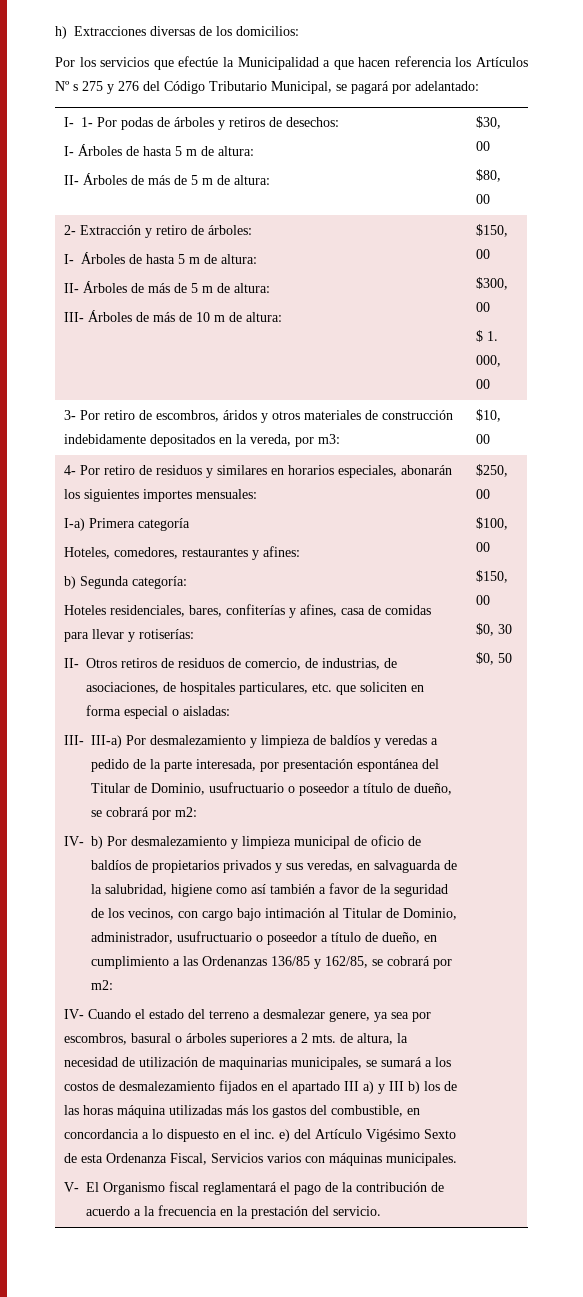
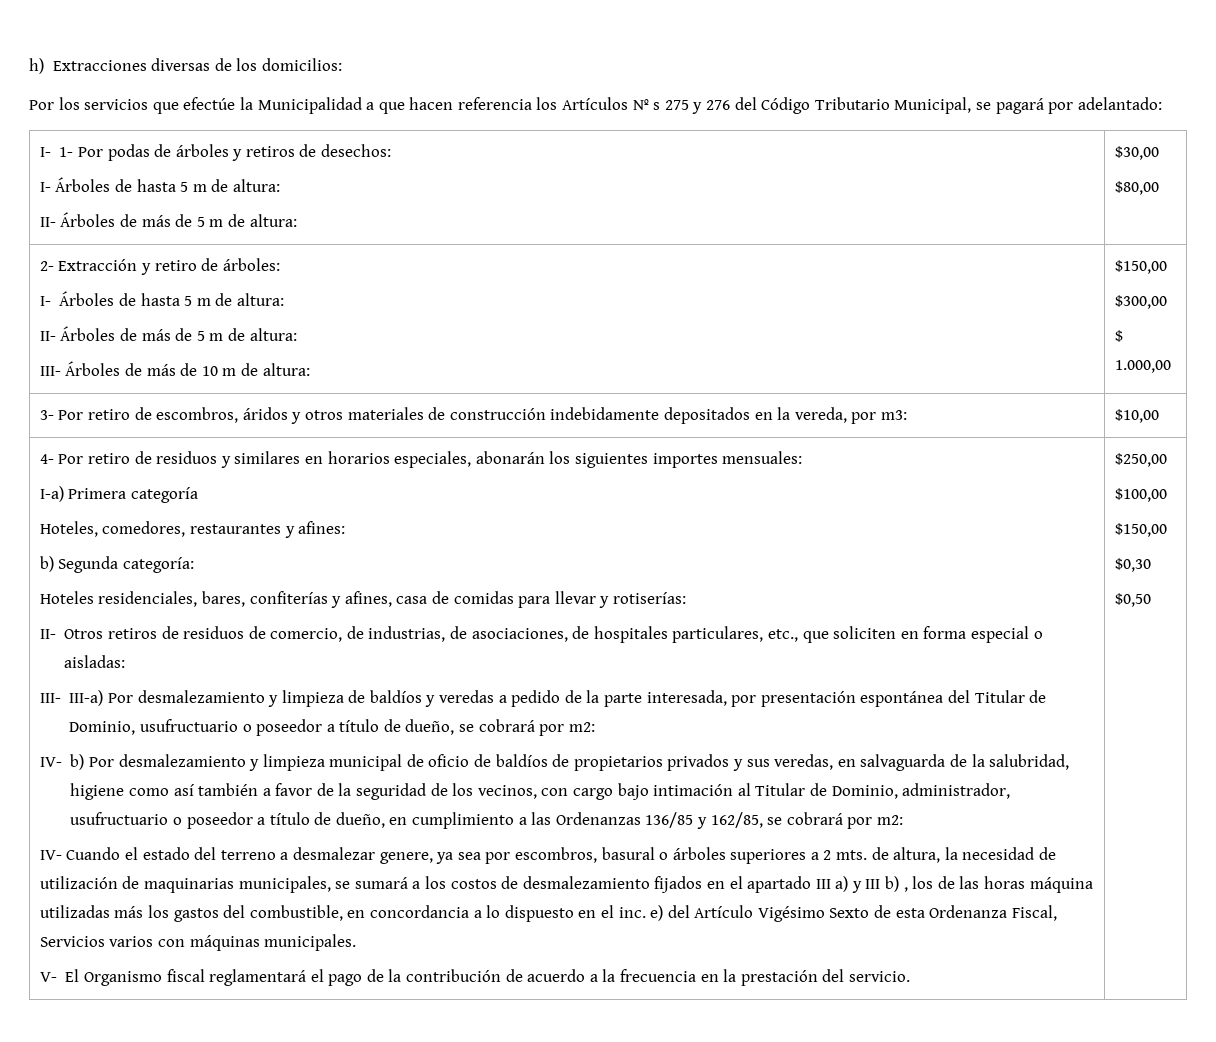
[476,116,502,129] [476,141,491,151] [476,169,502,182] [476,194,491,204] $30, 00 // $80, 00 -> [1114,146,1159,160] [1114,181,1159,195] $30,00 // $80,00
[476,224,509,237] [476,249,491,259] [476,277,509,290] [476,302,491,312] [476,330,499,342] [476,355,502,367] [476,379,491,389] $150, 00 // $300, 00 // $ 1. 000, 00 -> [1114,260,1167,274] [1114,295,1167,309] [1114,330,1123,342] [1114,360,1171,373] $150,00 // $300,00 // $ 1.000,00
[476,409,502,422] [476,434,491,444] $10, 00 -> [1114,409,1159,423] $10,00
[312,683,333,692] etc. -> [767,629,798,642] etc.,
(421, 1087) none -> [903,887,908,892] ,
[476,464,509,477] [476,489,491,499] [476,517,509,530] [476,542,491,552] [476,570,509,583] [476,595,491,605] [476,623,513,636] [476,652,513,665] $250, 00 // $100, 00 // $150, 00 // $0, 30 // $0, 50 -> [1114,453,1167,467] [1114,488,1167,502] [1114,523,1167,537] [1114,558,1151,572] [1114,593,1151,607] $250,00 // $100,00 // $150,00 // $0,30 // $0,50

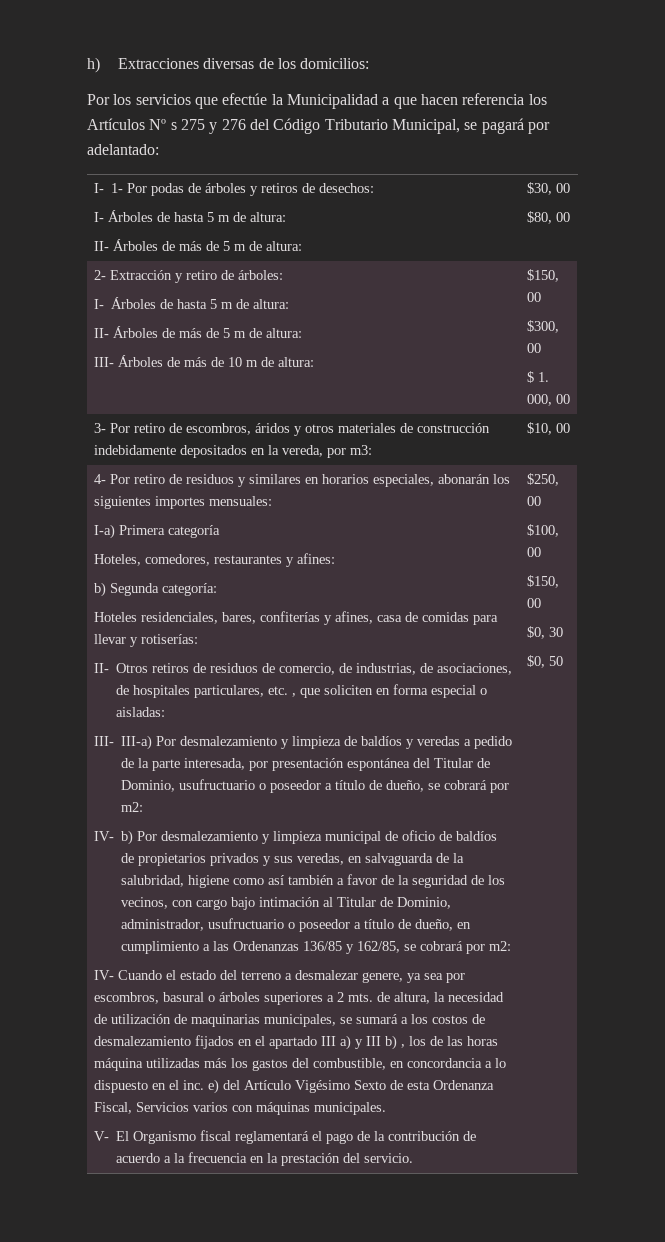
[1114,146,1159,160] [1114,181,1159,195] $30,00 // $80,00 -> [526,182,570,195] [526,211,570,224] $30, 00 // $80, 00
[1114,260,1167,274] [1114,295,1167,309] [1114,330,1123,342] [1114,360,1171,373] $150,00 // $300,00 // $ 1.000,00 -> [526,269,559,282] [526,292,541,302] [526,320,559,333] [526,343,541,353] [526,371,549,383] [526,394,570,406] $150, 00 // $300, 00 // $ 1. 000, 00
[1114,409,1159,423] $10,00 -> [526,422,570,435] $10, 00
[767,629,798,642] etc., -> [268,686,297,697] etc. ,
[1114,453,1167,467] [1114,488,1167,502] [1114,523,1167,537] [1114,558,1151,572] [1114,593,1151,607] $250,00 // $100,00 // $150,00 // $0,30 // $0,50 -> [526,473,559,486] [526,496,541,506] [526,524,559,537] [526,547,541,557] [526,575,559,588] [526,598,541,608] [526,626,563,639] [526,655,563,668] $250, 00 // $100, 00 // $150, 00 // $0, 30 // $0, 50

